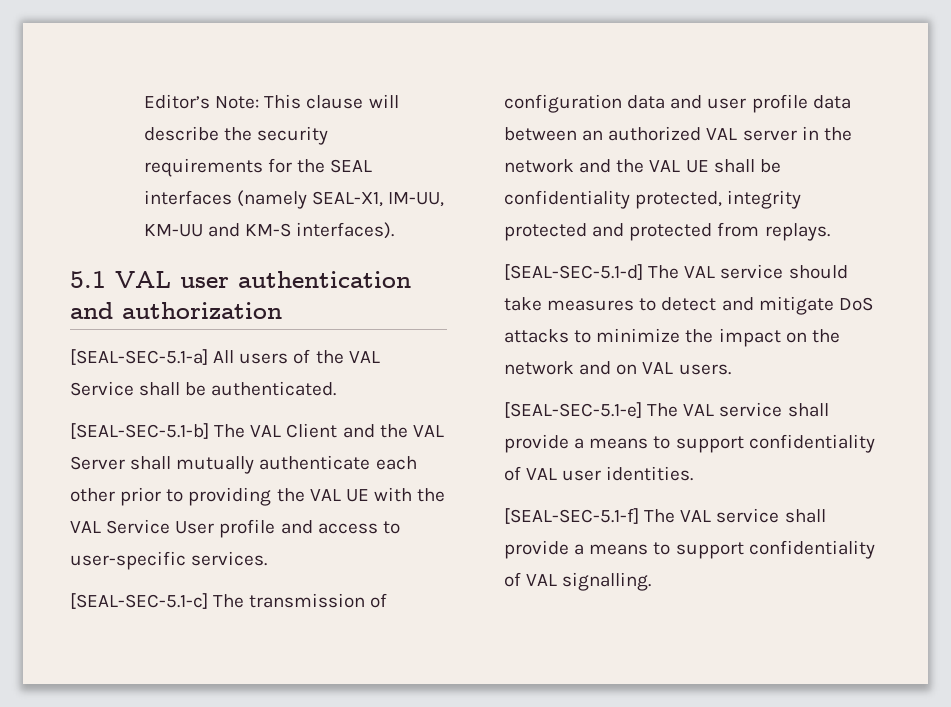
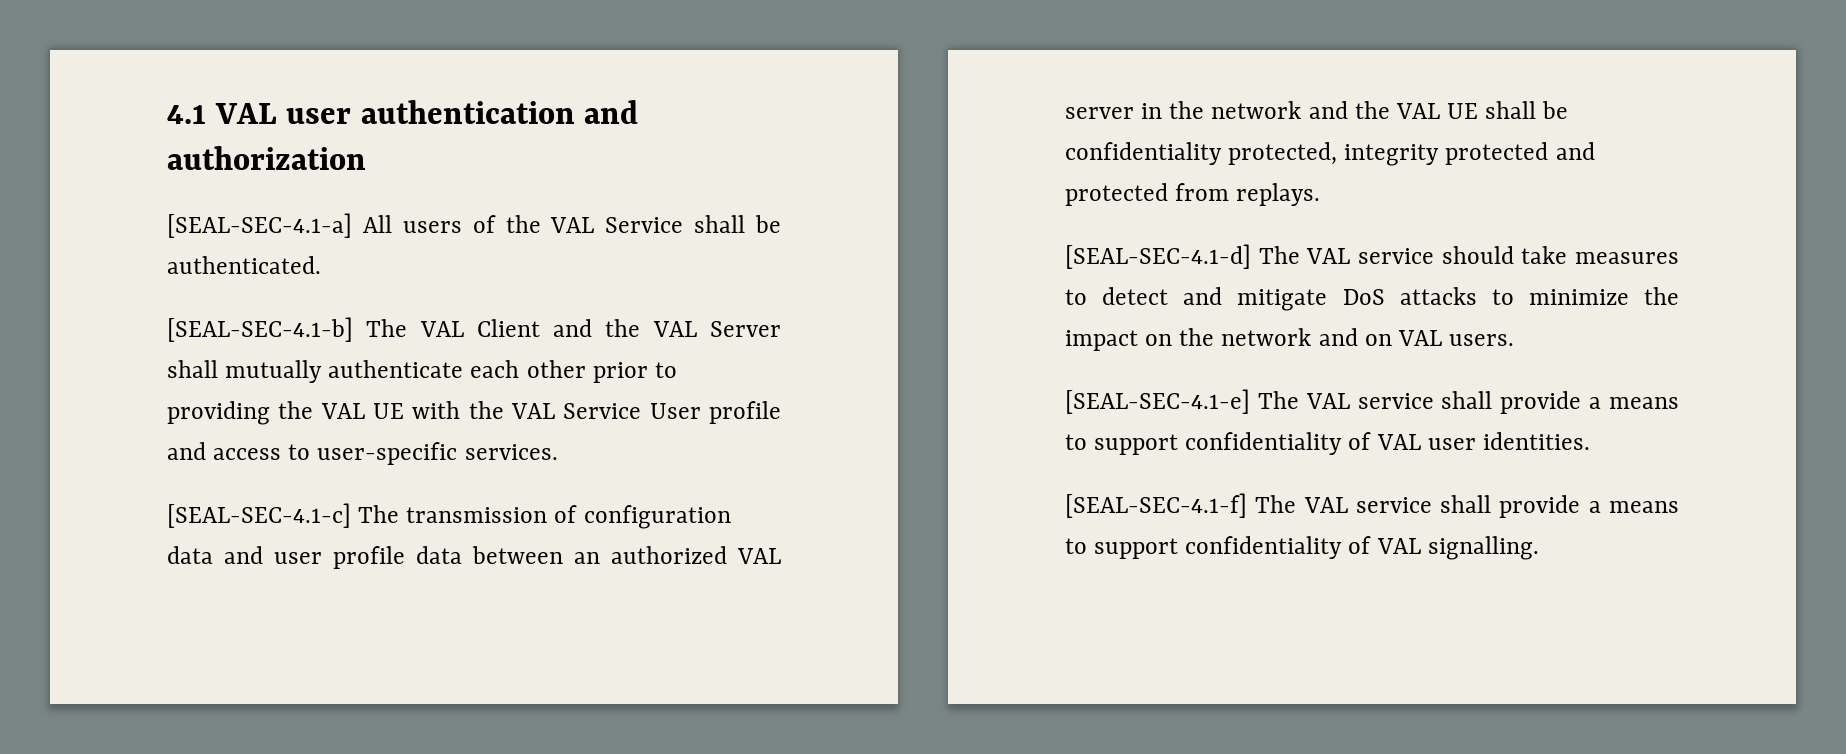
[144,94,399,109] [144,126,329,145] [144,158,373,177] [144,190,445,209] [144,222,395,239] [70,271,106,288] Editor’s Note: This clause will describe the security requirements for the SEAL interfaces (namely SEAL-X1, IM-UU, KM-UU and KM-S interfaces). // 5.1 -> [167,105,206,124] 4.1
[70,349,208,365] [SEAL-SEC-5.1-a] -> [167,213,352,238] [SEAL-SEC-4.1-a]
[70,423,209,439] [SEAL-SEC-5.1-b] -> [167,317,353,342] [SEAL-SEC-4.1-b]
[70,593,208,609] [SEAL-SEC-5.1-c] -> [167,503,351,528] [SEAL-SEC-4.1-c]
[504,264,643,280] [SEAL-SEC-5.1-d] -> [1065,244,1251,269] [SEAL-SEC-4.1-d]
[504,402,642,418] [SEAL-SEC-5.1-e] -> [1065,389,1250,414] [SEAL-SEC-4.1-e]
[504,508,639,524] [SEAL-SEC-5.1-f] -> [1065,493,1247,518] [SEAL-SEC-4.1-f]

